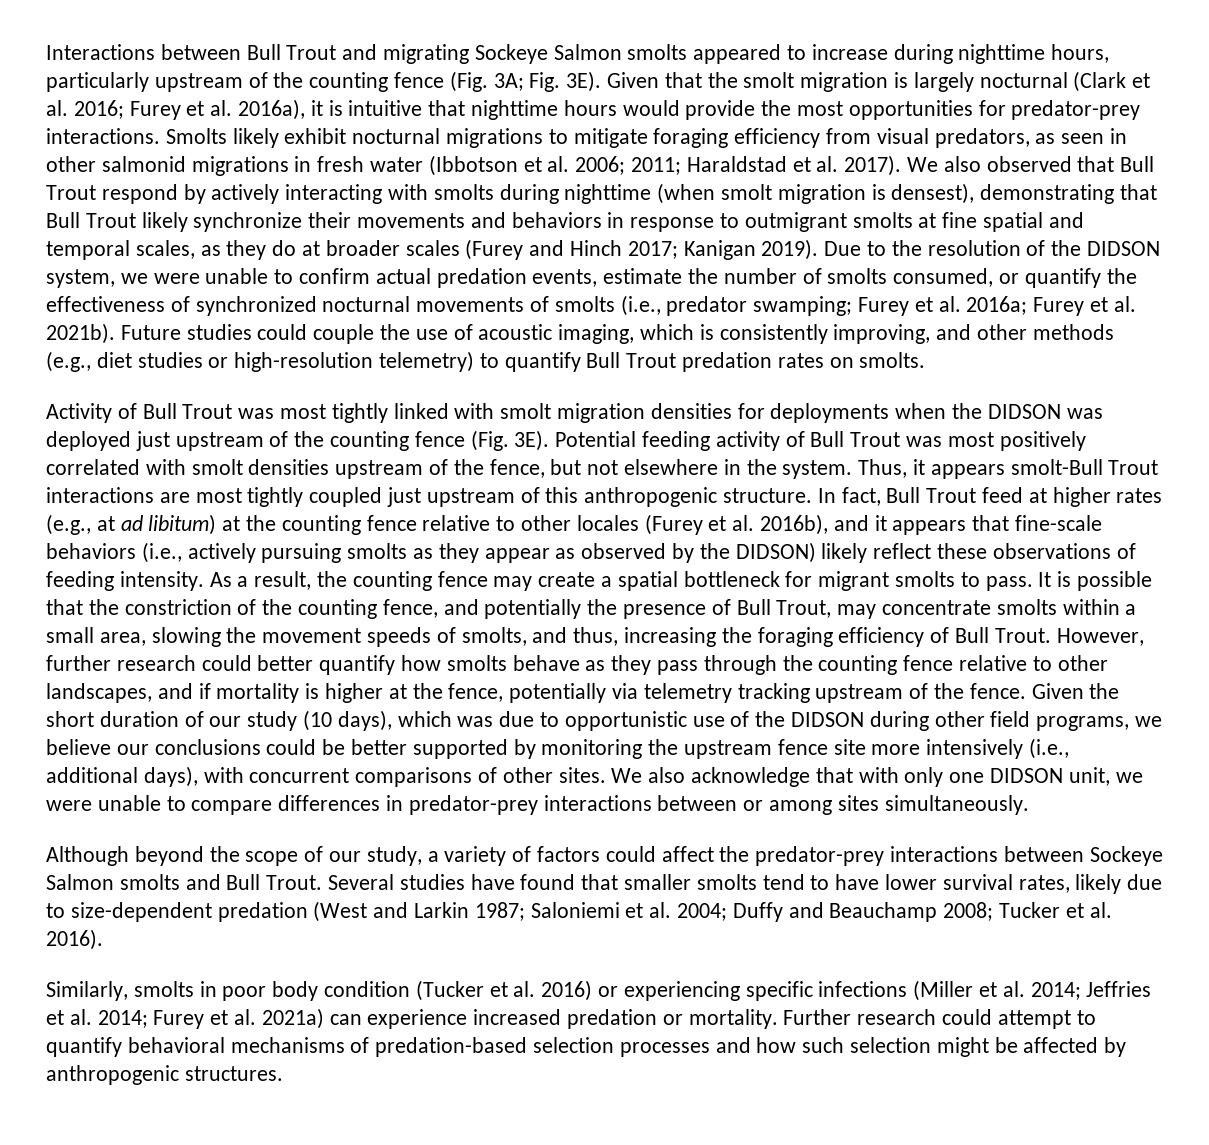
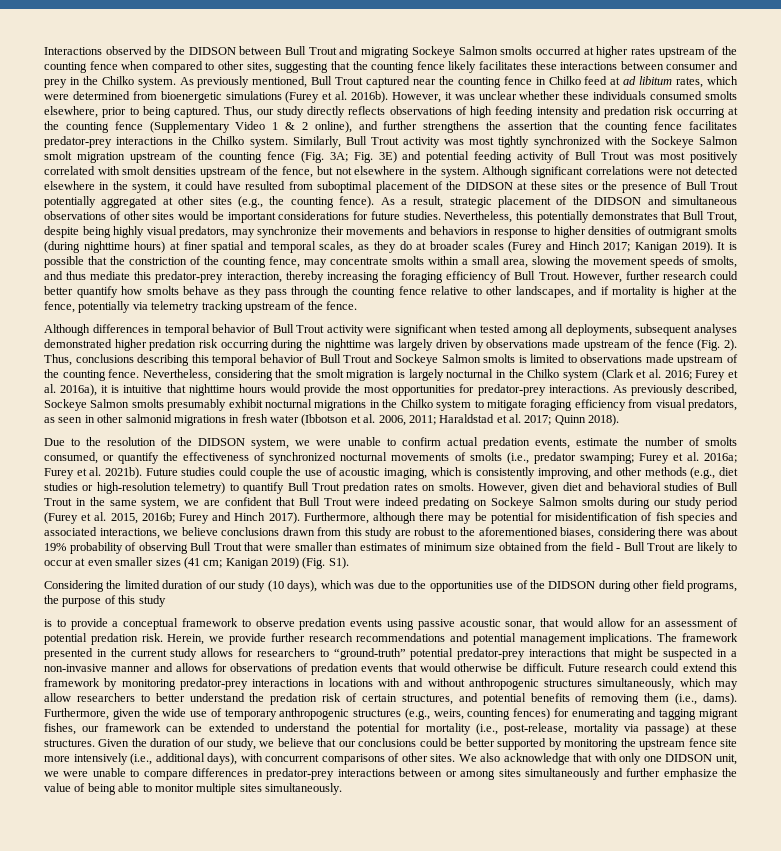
(155, 52) none -> [105,46,236,58] observed by the DIDSON
[693,44,1110,64] [46,72,149,92] appeared to increase during nighttime hours, particularly -> [535,46,738,58] [44,61,738,73] [44,76,738,88] [44,91,737,103] [44,106,738,118] [44,121,738,133] [44,136,739,148] [44,151,125,163] occurred at higher rates upstream of the counting fence when compared to other sites, suggesting that the counting fence likely facilitates these interactions between consumer and prey in the Chilko system. As previously mentioned, Bull Trout captured near the counting fence in Chilko feed at ad libitum rates, which were determined from bioenergetic simulations (Furey et al. 2016b). However, it was unclear whether these individuals consumed smolts elsewhere, prior to being captured. Thus, our study directly reflects observations of high feeding intensity and predation risk occurring at the counting fence (Supplementary Video 1 & 2 online), and further strengthens the assertion that the counting fence facilitates predator-prey interactions in the Chilko system. Similarly, Bull Trout activity was most tightly synchronized with the Sockeye Salmon smolt migration
[566,71,660,92] 3E). Given -> [378,151,739,163] [44,166,738,178] [44,181,739,193] [44,196,738,208] [44,211,737,223] [44,226,737,238] [44,241,737,253] [44,256,737,268] [44,271,739,283] [44,286,737,298] [44,301,357,313] [44,324,737,336] [44,339,738,351] [44,354,738,366] [44,369,273,381] 3E) and potential feeding activity of Bull Trout was most positively correlated with smolt densities upstream of the fence, but not elsewhere in the system. Although significant correlations were not detected elsewhere in the system, it could have resulted from suboptimal placement of the DIDSON at these sites or the presence of Bull Trout potentially aggregated at other sites (e.g., the counting fence). As a result, strategic placement of the DIDSON and simultaneous observations of other sites would be important considerations for future studies. Nevertheless, this potentially demonstrates that Bull Trout, despite being highly visual predators, may synchronize their movements and behaviors in response to higher densities of outmigrant smolts (during nighttime hours) at finer spatial and temporal scales, as they do at broader scales (Furey and Hinch 2017; Kanigan 2019). It is possible that the constriction of the counting fence, may concentrate smolts within a small area, slowing the movement speeds of smolts, and thus mediate this predator-prey interaction, thereby increasing the foraging efficiency of Bull Trout. However, further research could better quantify how smolts behave as they pass through the counting fence relative to other landscapes, and if mortality is higher at the fence, potentially via telemetry tracking upstream of the fence. // Although differences in temporal behavior of Bull Trout activity were significant when tested among all deployments, subsequent analyses demonstrated higher predation risk occurring during the nighttime was largely driven by observations made upstream of the fence (Fig. 2). Thus, conclusions describing this temporal behavior of Bull Trout and Sockeye Salmon smolts is limited to observations made upstream of the counting fence. Nevertheless, considering
(1068, 80) none -> [496,369,599,381] in the Chilko system
[165,128,544,148] Smolts likely exhibit nocturnal migrations -> [612,384,737,396] [44,399,472,411] As previously described, Sockeye Salmon smolts presumably exhibit nocturnal migrations in the Chilko system
[575,156,626,175] 2006; -> [378,415,406,426] 2006,
[844,155,1155,176] [46,183,1158,204] [46,212,1084,232] [46,239,819,260] 2017). We also observed that Bull Trout respond by actively interacting with smolts during nighttime (when smolt migration is densest), demonstrating that Bull Trout likely synchronize their movements and behaviors in response to outmigrant smolts at fine spatial and temporal scales, as they do at broader scales (Furey and Hinch 2017; Kanigan 2019). -> [524,414,620,426] 2017; Quinn 2018). //
[46,403,1103,423] [46,430,1086,451] [46,459,1159,479] [46,487,1163,507] [46,514,1103,535] [46,542,1136,563] [46,571,1153,591] [46,599,1137,619] [46,627,1144,647] [46,655,1108,675] [46,683,1120,703] [46,711,94,727] // Activity of Bull Trout was most tightly linked with smolt migration densities for deployments when the DIDSON was deployed just upstream of the counting fence (Fig. 3E). Potential feeding activity of Bull Trout was most positively correlated with smolt densities upstream of the fence, but not elsewhere in the system. Thus, it appears smolt-Bull Trout interactions are most tightly coupled just upstream of this anthropogenic structure. In fact, Bull Trout feed at higher rates (e.g., at ad libitum) at the counting fence relative to other locales (Furey et al. 2016b), and it appears that fine-scale behaviors (i.e., actively pursuing smolts as they appear as observed by the DIDSON) likely reflect these observations of feeding intensity. As a result, the counting fence may create a spatial bottleneck for migrant smolts to pass. It is possible that the constriction of the counting fence, and potentially the presence of Bull Trout, may concentrate smolts within a small area, slowing the movement speeds of smolts, and thus, increasing the foraging efficiency of Bull Trout. However, further research could better quantify how smolts behave as they pass through the counting fence relative to other landscapes, and if mortality is higher at the fence, potentially via telemetry tracking upstream of the fence. Given the short -> [478,482,739,494] [44,497,738,509] [44,512,738,524] [44,527,738,539] [44,542,738,554] [44,557,349,569] [44,580,160,592] However, given diet and behavioral studies of Bull Trout in the same system, we are confident that Bull Trout were indeed predating on Sockeye Salmon smolts during our study period (Furey et al. 2015, 2016b; Furey and Hinch 2017). Furthermore, although there may be potential for misidentification of fish species and associated interactions, we believe conclusions drawn from this study are robust to the aforementioned biases, considering there was about 19% probability of observing Bull Trout that were smaller than estimates of minimum size obtained from the field - Bull Trout are likely to occur at even smaller sizes (41 cm; Kanigan 2019) (Fig. S1). // Considering the limited
[564,711,687,731] opportunistic -> [411,580,493,592] the opportunities
[1135,716,1163,727] [46,739,111,755] we believe -> [44,595,166,607] [44,618,738,630] [44,633,739,645] [44,648,738,660] [44,663,738,675] [44,678,739,690] [44,693,738,705] [44,708,738,720] [44,723,738,735] [44,738,337,750] the purpose of this study // is to provide a conceptual framework to observe predation events using passive acoustic sonar, that would allow for an assessment of potential predation risk. Herein, we provide further research recommendations and potential management implications. The framework presented in the current study allows for researchers to “ground-truth” potential predator-prey interactions that might be suspected in a non-invasive manner and allows for observations of predation events that would otherwise be difficult. Future research could extend this framework by monitoring predator-prey interactions in locations with and without anthropogenic structures simultaneously, which may allow researchers to better understand the predation risk of certain structures, and potential benefits of removing them (i.e., dams). Furthermore, given the wide use of temporary anthropogenic structures (e.g., weirs, counting fences) for enumerating and tagging migrant fishes, our framework can be extended to understand the potential for mortality (i.e., post-release, mortality via passage) at these structures. Given the duration of our study, we believe that
[884,795,1029,815] [46,846,1163,866] [46,874,1163,894] [46,901,1112,922] [46,929,103,950] [46,980,1152,1001] [46,1008,1096,1029] [46,1037,1127,1057] [46,1065,283,1085] simultaneously. // Although beyond the scope of our study, a variety of factors could affect the predator-prey interactions between Sockeye Salmon smolts and Bull Trout. Several studies have found that smaller smolts tend to have lower survival rates, likely due to size-dependent predation (West and Larkin 1987; Saloniemi et al. 2004; Duffy and Beauchamp 2008; Tucker et al. 2016). // Similarly, smolts in poor body condition (Tucker et al. 2016) or experiencing specific infections (Miller et al. 2014; Jeffries et al. 2014; Furey et al. 2021a) can experience increased predation or mortality. Further research could attempt to quantify behavioral mechanisms of predation-based selection processes and how such selection might be affected by anthropogenic structures. -> [525,768,738,780] [44,783,342,795] simultaneously and further emphasize the value of being able to monitor multiple sites simultaneously.

